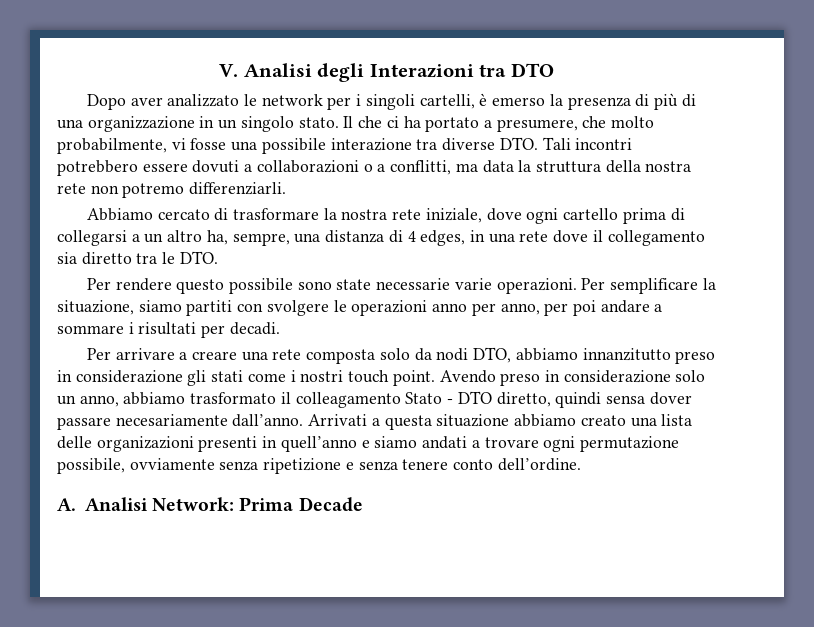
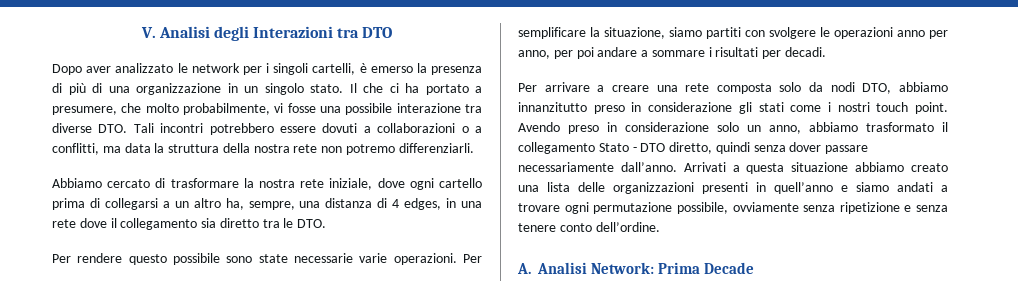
[295,392,401,408] colleagamento -> [518,142,595,154] collegamento
[605,395,645,404] sensa -> [753,145,786,152] senza
[115,414,228,426] necesariamente -> [518,162,614,172] necessariamente
[96,436,194,452] organizazioni -> [613,182,694,194] organizzazioni

